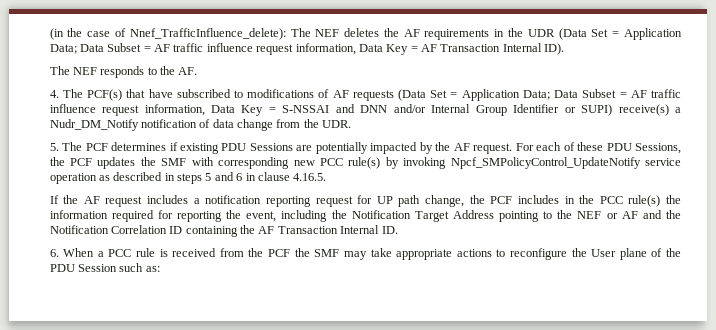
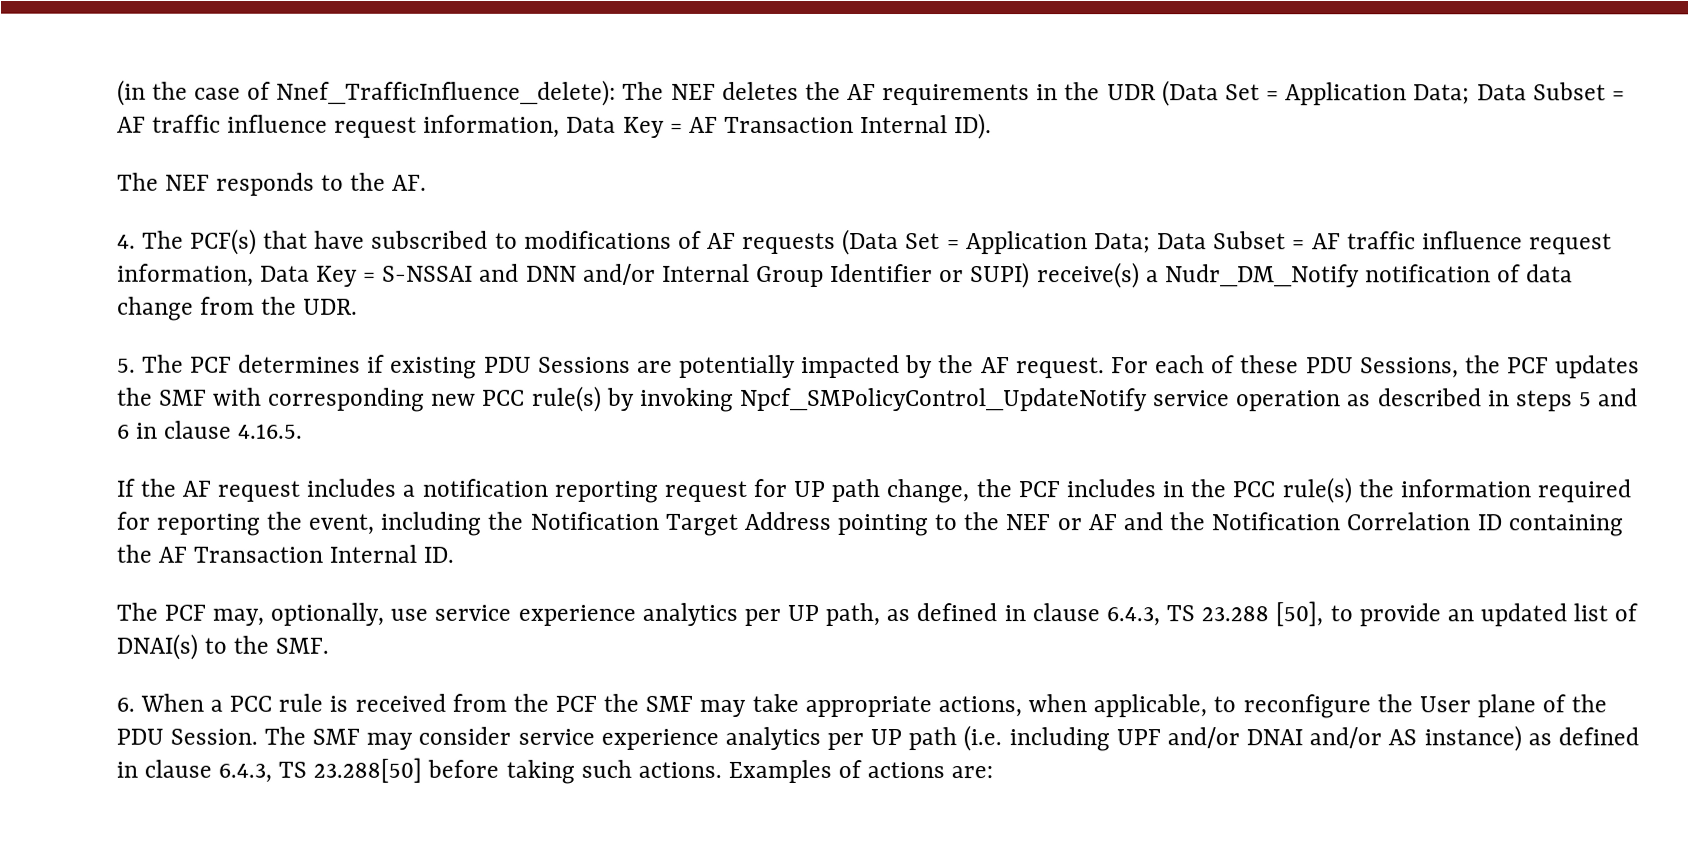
(398, 230) none -> [115,601,1639,627] [115,633,330,660] // The PCF may, optionally, use service experience analytics per UP path, as defined in clause 6.4.3, TS 23.288 [50], to provide an updated list of DNAI(s) to the SMF.
[456,249,492,257] actions -> [937,694,1208,718] actions, when applicable,
[77,263,160,272] Session such as: -> [169,725,1639,752] [115,757,994,784] Session. The SMF may consider service experience analytics per UP path (i.e. including UPF and/or DNAI and/or AS instance) as defined in clause 6.4.3, TS 23.288[50] before taking such actions. Examples of actions are:

